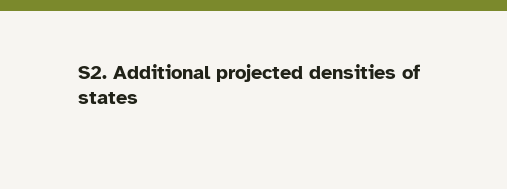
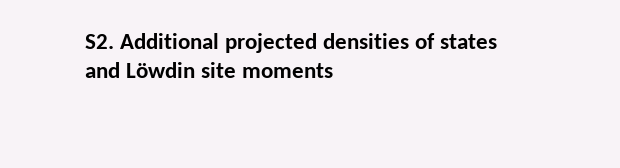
(138, 98) none -> [85,62,334,78] and Löwdin site moments

